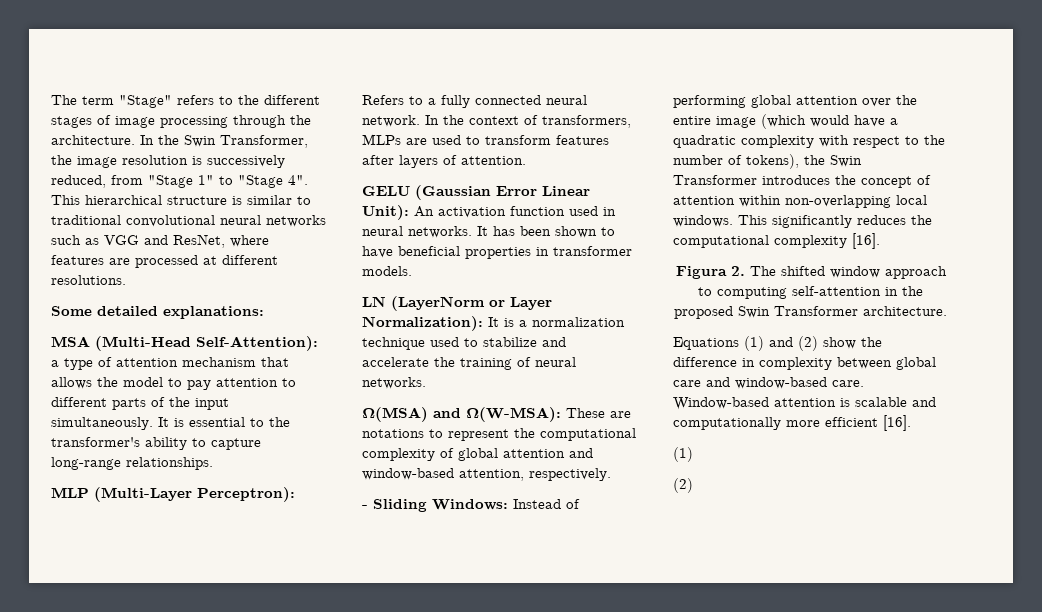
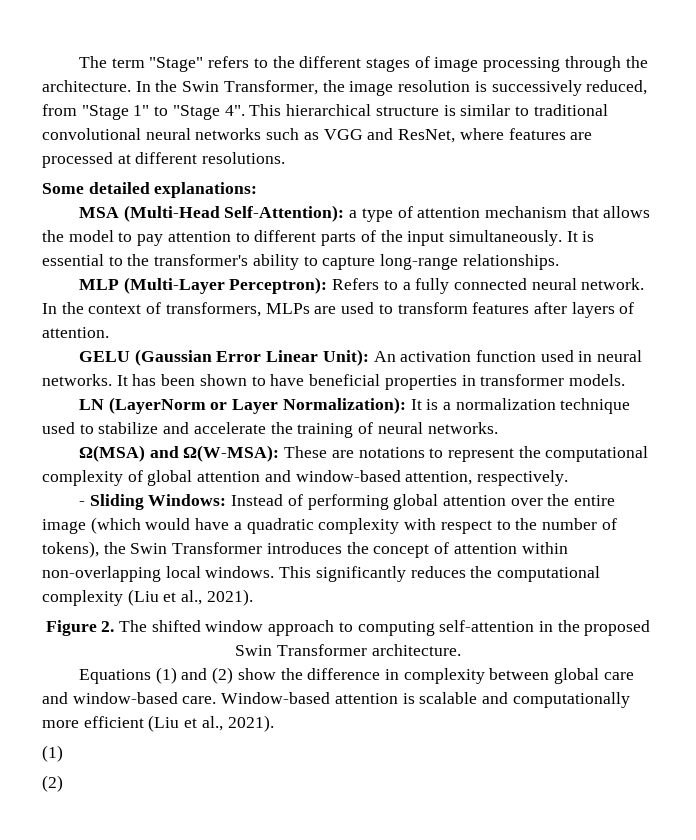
[852,233,880,249] [675,266,727,279] [16]. // Figura -> [127,589,253,606] [45,620,97,636] (Liu et al., 2021). // Figure
[883,415,911,431] [16]. -> [148,715,274,732] (Liu et al., 2021).

